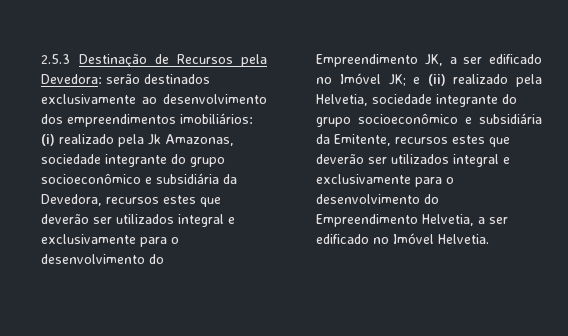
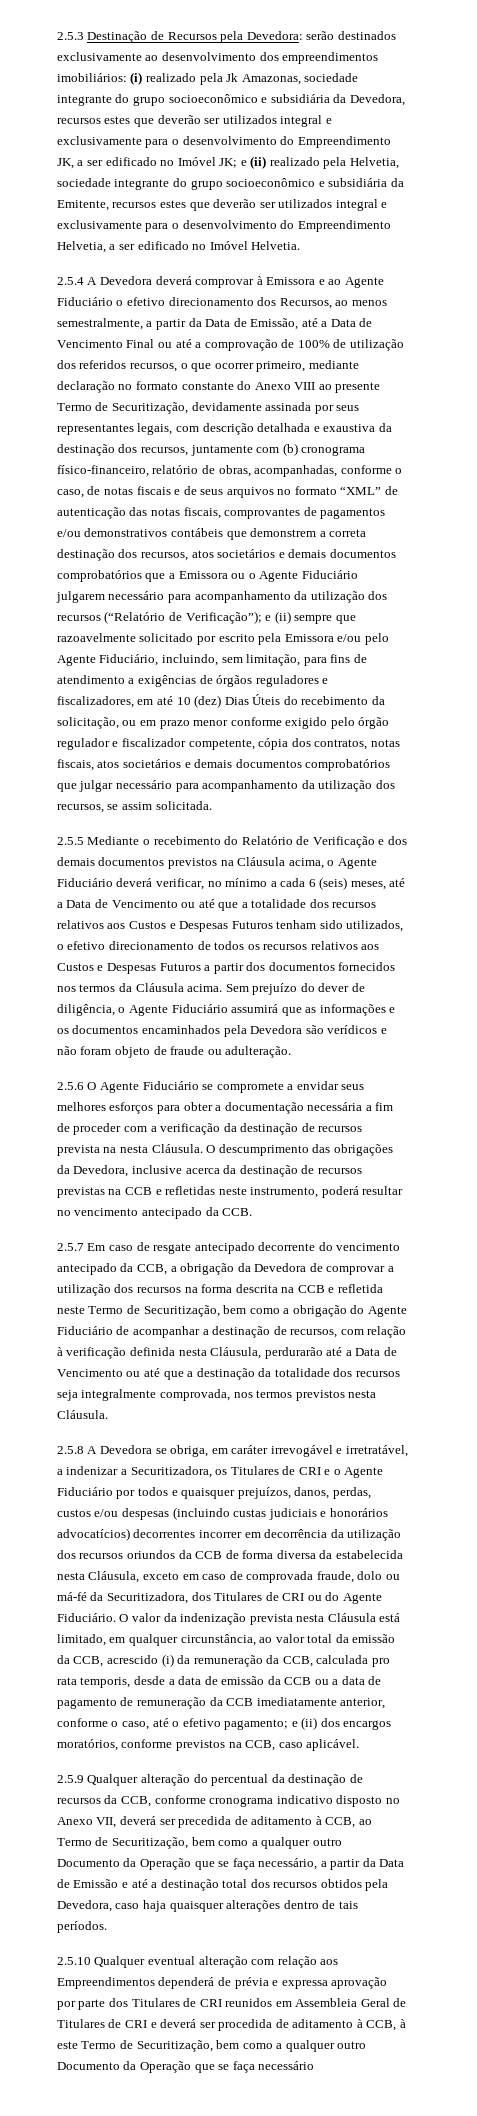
(490, 239) none -> [56,276,384,288] [56,297,387,309] [56,318,373,330] [56,339,404,351] [56,360,359,372] [56,381,381,393] [56,402,360,414] [56,423,392,435] [56,443,366,456] [56,465,403,477] [56,486,398,498] [56,507,386,519] [56,528,367,540] [56,549,396,561] [56,570,358,582] [55,591,388,603] [56,611,356,624] [56,633,389,645] [56,654,367,666] [56,675,329,687] [56,694,385,708] [56,717,390,729] [56,738,400,750] [56,759,391,771] [56,780,395,792] [56,801,212,813] [56,836,407,848] [56,857,377,869] [56,877,406,890] [56,899,377,911] [56,920,404,932] [56,941,380,950] [56,962,396,974] [56,983,365,995] [56,1004,396,1016] [56,1025,387,1037] [56,1046,292,1058] [56,1081,365,1093] [56,1102,394,1114] [56,1123,363,1135] [56,1144,393,1156] [56,1165,362,1177] [56,1186,404,1198] [56,1207,253,1219] [56,1242,401,1254] [56,1263,394,1275] [56,1284,383,1296] [56,1305,407,1317] [56,1326,407,1338] [56,1347,397,1359] [56,1368,400,1380] [56,1389,377,1401] [56,1410,108,1419] [56,1445,408,1457] [56,1466,384,1478] [56,1487,371,1499] [56,1507,388,1520] [56,1528,402,1541] [56,1550,403,1559] [56,1571,400,1583] [56,1592,382,1604] [56,1613,401,1625] [56,1634,396,1646] [56,1654,390,1667] [56,1676,382,1688] [56,1697,386,1709] [56,1717,392,1730] [56,1739,360,1751] [56,1774,363,1786] [56,1795,400,1807] [56,1816,372,1828] [56,1837,342,1849] [56,1858,405,1870] [56,1879,389,1891] [56,1900,358,1912] [56,1921,107,1933] [56,1956,339,1968] [56,1977,388,1989] [56,1998,407,2010] [56,2019,406,2031] [56,2040,367,2052] [56,2061,315,2073] // 2.5.4 A Devedora deverá comprovar à Emissora e ao Agente Fiduciário o efetivo direcionamento dos Recursos, ao menos semestralmente, a partir da Data de Emissão, até a Data de Vencimento Final ou até a comprovação de 100% de utilização dos referidos recursos, o que ocorrer primeiro, mediante declaração no formato constante do Anexo VIII ao presente Termo de Securitização, devidamente assinada por seus representantes legais, com descrição detalhada e exaustiva da destinação dos recursos, juntamente com (b) cronograma físico-financeiro, relatório de obras, acompanhadas, conforme o caso, de notas fiscais e de seus arquivos no formato “XML” de autenticação das notas fiscais, comprovantes de pagamentos e/ou demonstrativos contábeis que demonstrem a correta destinação dos recursos, atos societários e demais documentos comprobatórios que a Emissora ou o Agente Fiduciário julgarem necessário para acompanhamento da utilização dos recursos (“Relatório de Verificação”); e (ii) sempre que razoavelmente solicitado por escrito pela Emissora e/ou pelo Agente Fiduciário, incluindo, sem limitação, para fins de atendimento a exigências de órgãos reguladores e fiscalizadores, em até 10 (dez) Dias Úteis do recebimento da solicitação, ou em prazo menor conforme exigido pelo órgão regulador e fiscalizador competente, cópia dos contratos, notas fiscais, atos societários e demais documentos comprobatórios que julgar necessário para acompanhamento da utilização dos recursos, se assim solicitada. // 2.5.5 Mediante o recebimento do Relatório de Verificação e dos demais documentos previstos na Cláusula acima, o Agente Fiduciário deverá verificar, no mínimo a cada 6 (seis) meses, até a Data de Vencimento ou até que a totalidade dos recursos relativos aos Custos e Despesas Futuros tenham sido utilizados, o efetivo direcionamento de todos os recursos relativos aos Custos e Despesas Futuros a partir dos documentos fornecidos nos termos da Cláusula acima. Sem prejuízo do dever de diligência, o Agente Fiduciário assumirá que as informações e os documentos encaminhados pela Devedora são verídicos e não foram objeto de fraude ou adulteração. // 2.5.6 O Agente Fiduciário se compromete a envidar seus melhores esforços para obter a documentação necessária a fim de proceder com a verificação da destinação de recursos prevista na nesta Cláusula. O descumprimento das obrigações da Devedora, inclusive acerca da destinação de recursos previstas na CCB e refletidas neste instrumento, poderá resultar no vencimento antecipado da CCB. // 2.5.7 Em caso de resgate antecipado decorrente do vencimento antecipado da CCB, a obrigação da Devedora de comprovar a utilização dos recursos na forma descrita na CCB e refletida neste Termo de Securitização, bem como a obrigação do Agente Fiduciário de acompanhar a destinação de recursos, com relação à verificação definida nesta Cláusula, perdurarão até a Data de Vencimento ou até que a destinação da totalidade dos recursos seja integralmente comprovada, nos termos previstos nesta Cláusula. // 2.5.8 A Devedora se obriga, em caráter irrevogável e irretratável, a indenizar a Securitizadora, os Titulares de CRI e o Agente Fiduciário por todos e quaisquer prejuízos, danos, perdas, custos e/ou despesas (incluindo custas judiciais e honorários advocatícios) decorrentes incorrer em decorrência da utilização dos recursos oriundos da CCB de forma diversa da estabelecida nesta Cláusula, exceto em caso de comprovada fraude, dolo ou má-fé da Securitizadora, dos Titulares de CRI ou do Agente Fiduciário. O valor da indenização prevista nesta Cláusula está limitado, em qualquer circunstância, ao valor total da emissão da CCB, acrescido (i) da remuneração da CCB, calculada pro rata temporis, desde a data de emissão da CCB ou a data de pagamento de remuneração da CCB imediatamente anterior, conforme o caso, até o efetivo pagamento; e (ii) dos encargos moratórios, conforme previstos na CCB, caso aplicável. // 2.5.9 Qualquer alteração do percentual da destinação de recursos da CCB, conforme cronograma indicativo disposto no Anexo VII, deverá ser precedida de aditamento à CCB, ao Termo de Securitização, bem como a qualquer outro Documento da Operação que se faça necessário, a partir da Data de Emissão e até a destinação total dos recursos obtidos pela Devedora, caso haja quaisquer alterações dentro de tais períodos. // 2.5.10 Qualquer eventual alteração com relação aos Empreendimentos dependerá de prévia e expressa aprovação por parte dos Titulares de CRI reunidos em Assembleia Geral de Titulares de CRI e deverá ser procedida de aditamento à CCB, à este Termo de Securitização, bem como a qualquer outro Documento da Operação que se faça necessário

